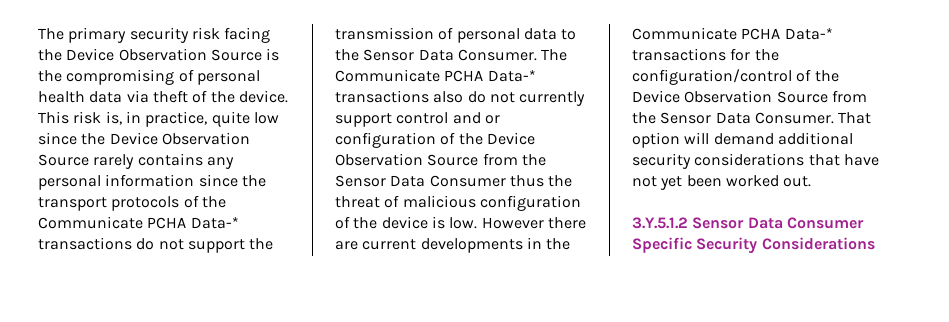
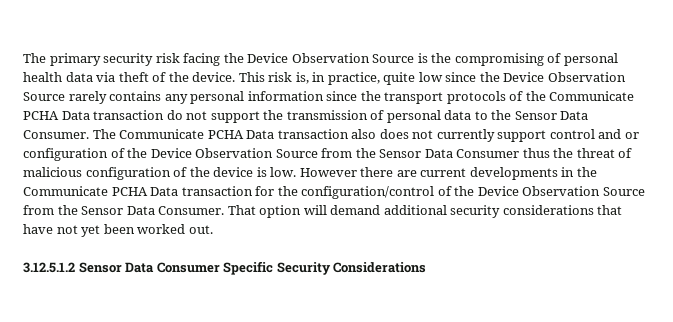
[190,217,239,229] [38,237,132,250] Data-* transactions -> [61,110,165,120] Data transaction
[487,70,536,82] [335,90,486,103] Data-* transactions also do -> [246,129,409,139] Data transaction also does
[784,28,833,40] [632,48,726,61] Data-* transactions -> [150,186,253,196] Data transaction
[632,217,688,229] 3.Y.5.1.2 -> [23,262,75,273] 3.12.5.1.2

